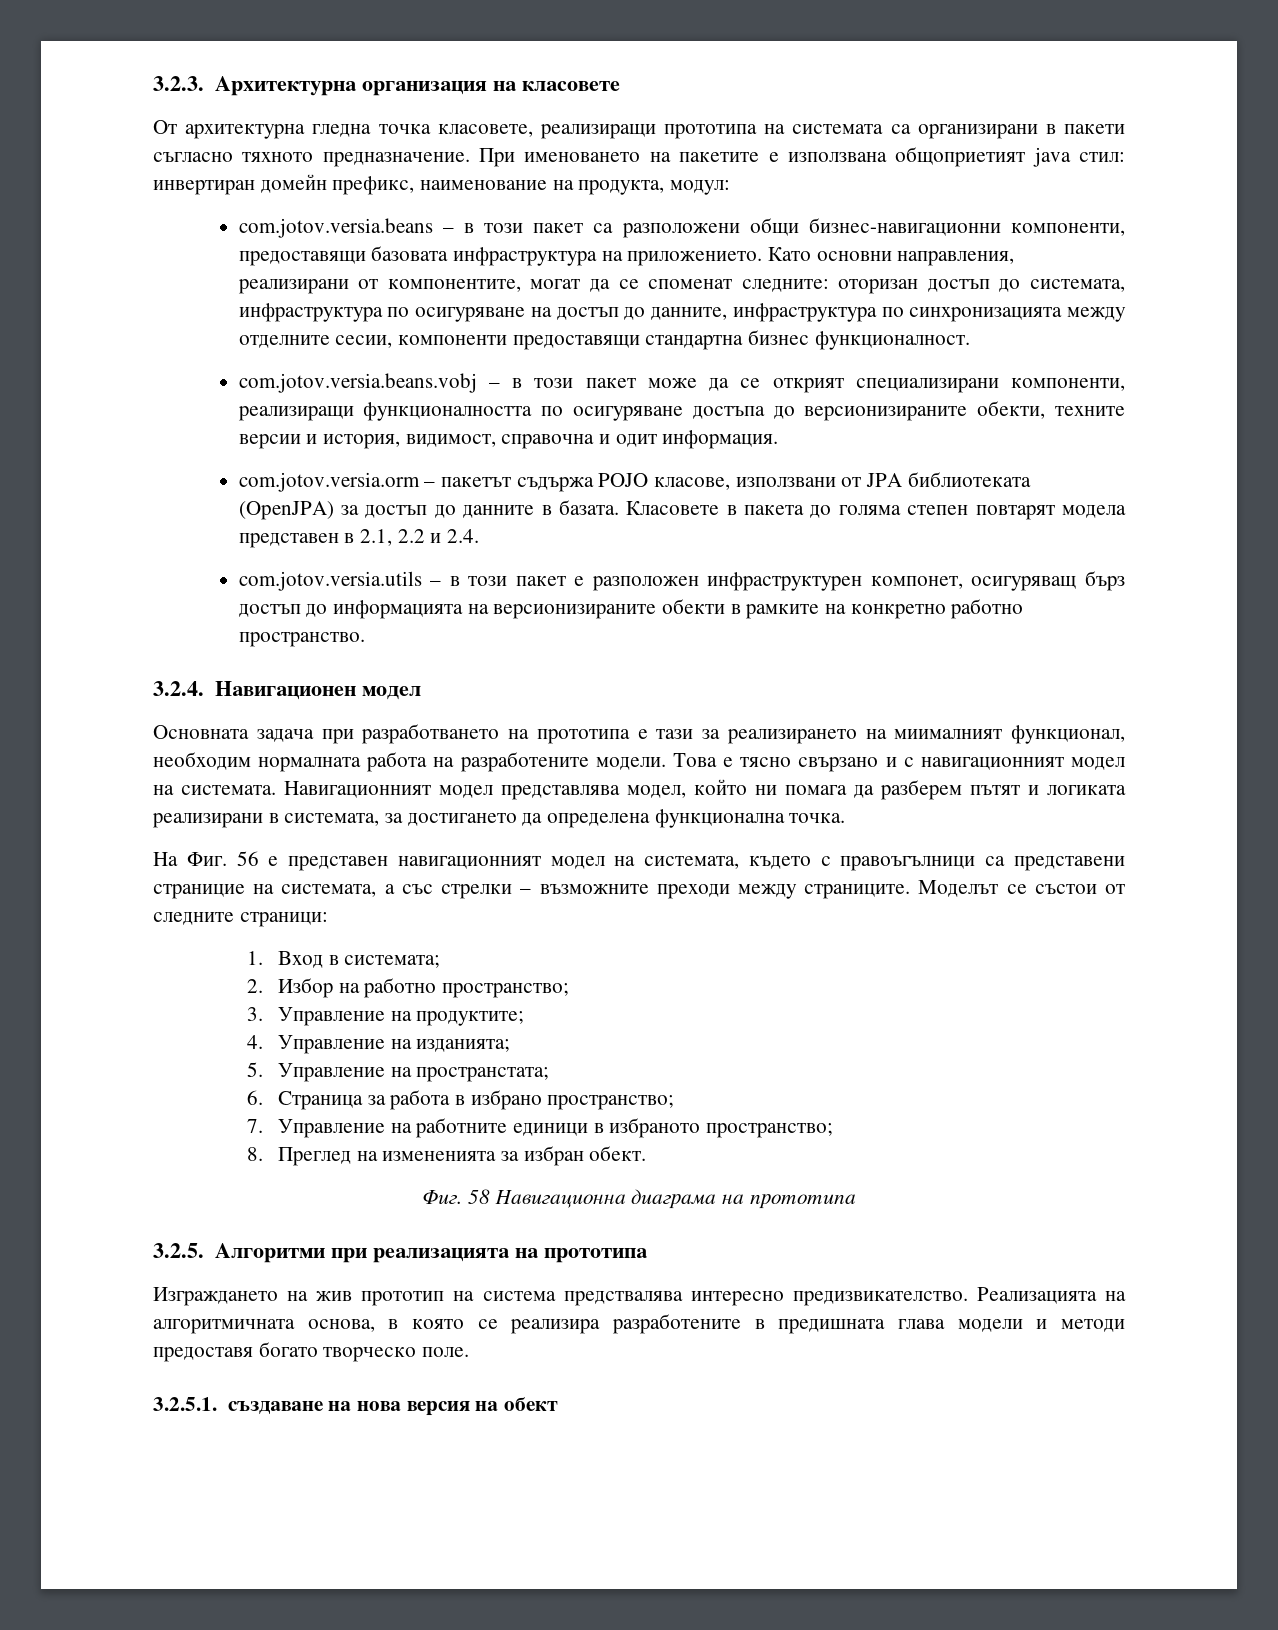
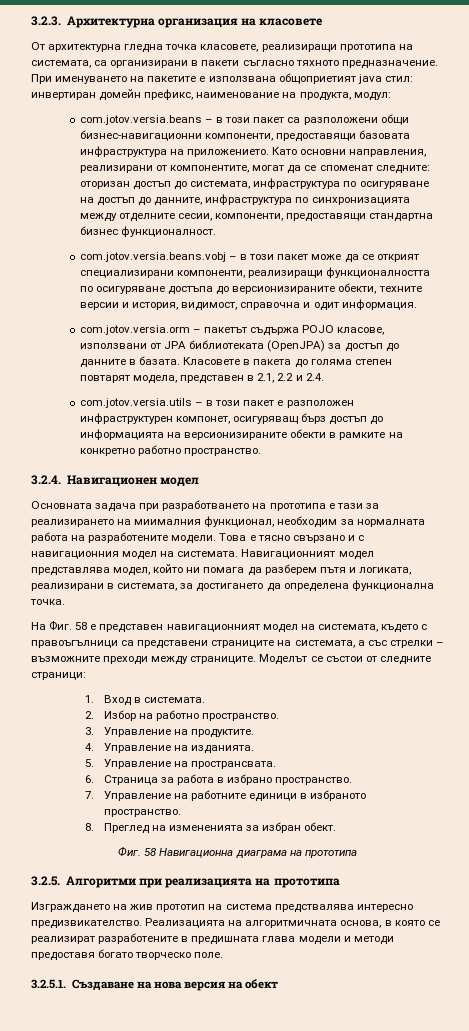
[792,124,884,134] системата -> [31,60,91,68] системата,
[524,152,641,162] именоването -> [55,76,128,84] именуването
[397,335,507,345] компоненти -> [215,213,284,221] компоненти,
[1062,505,1126,518] модела -> [133,375,178,384] модела,
[894,729,1003,739] миималният -> [134,519,202,525] миималния
(251, 761) none -> [340,519,354,525] за
[920,757,1064,770] навигационният -> [31,551,119,559] навигационния
[970,785,1126,795] пътят и логиката -> [319,567,411,575] пътя и логиката,
[236,851,259,866] 56 -> [75,622,88,630] 58
[153,884,245,899] страницие -> [211,640,275,648] страниците
[344,955,441,968] системата; -> [143,697,205,703] системата.
[442,983,570,998] пространство; -> [201,713,279,721] пространство.
[416,1011,525,1026] продуктите; -> [190,729,254,738] продуктите.
[416,1039,511,1052] изданията; -> [190,745,254,754] изданията.
[416,1067,550,1082] пространстата; -> [190,761,276,769] пространсвата.
[547,1095,675,1110] пространство; -> [275,777,353,785] пространство.
[706,1123,834,1138] пространство; -> [103,809,181,817] пространство.
[510,1319,601,1334] реализира -> [31,936,95,944] реализират
[227,1401,323,1415] създаване -> [71,979,134,990] Създаване

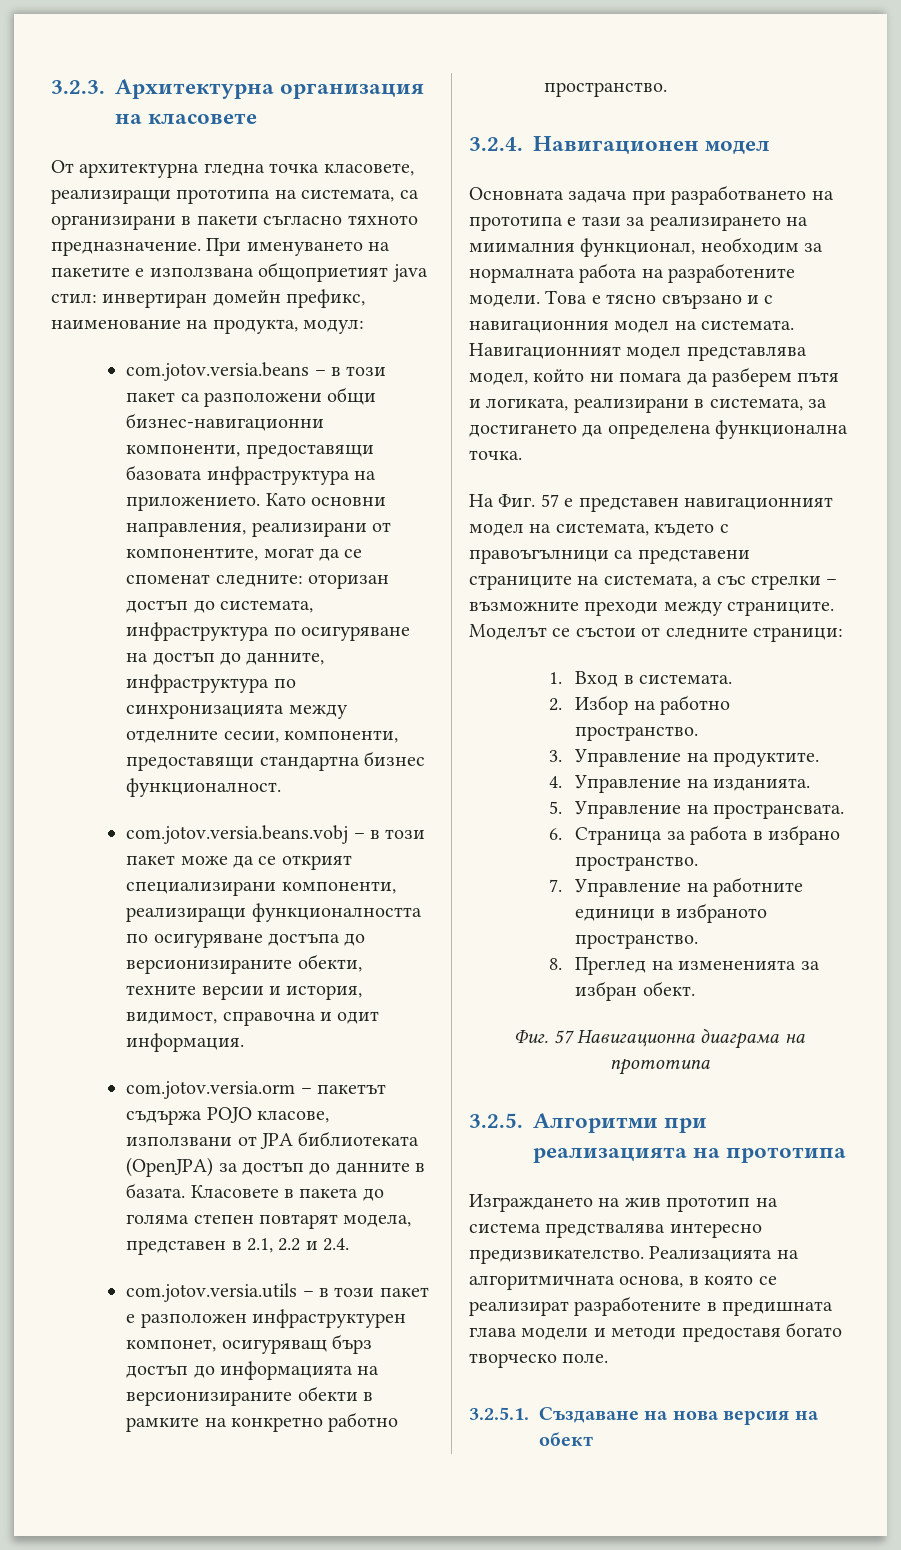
[75,622,88,630] 58 -> [540,494,559,507] 57
[144,848,158,856] 58 -> [553,1030,574,1044] 57

